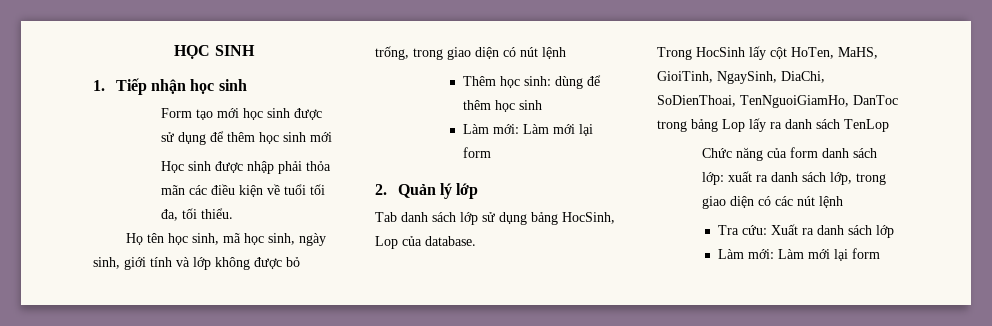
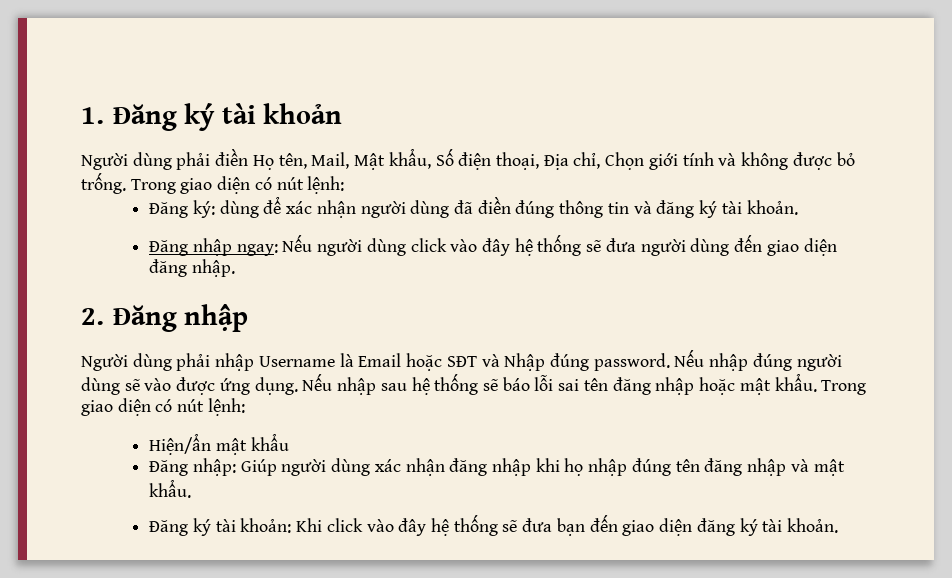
[174,45,255,59] [93,78,247,95] [161,108,323,120] [161,131,333,145] [161,161,332,174] [161,184,326,197] [161,208,234,221] [126,233,327,246] [93,257,120,269] HỌC SINH // 1. Tiếp nhận học sinh // Form tạo mới học sinh được sử dụng để thêm học sinh mới // Học sinh được nhập phải thỏa mãn các điều kiện về tuổi tối đa, tối thiểu. // Họ tên học sinh, mã học sinh, ngày sinh, -> [81,103,343,131] [81,148,645,170] 1. Đăng ký tài khoản // Người dùng phải điền Họ tên, Mail, Mật khẩu, Số điện thoại, Địa chỉ, Chọn
[193,257,211,270] lớp -> (737, 159) none
[375,46,566,60] [463,75,601,89] [463,100,542,112] [463,124,593,136] [463,147,491,158] [375,183,479,199] [375,212,615,225] [375,236,476,249] [657,46,878,60] [657,71,825,84] [657,95,898,108] [657,118,889,132] [702,147,878,161] [702,171,887,185] [702,196,844,209] [717,224,894,238] [717,248,880,261] trống, trong giao diện có nút lệnh // Thêm học sinh: dùng để thêm học sinh // Làm mới: Làm mới lại form // 2. Quản lý lớp // Tab danh sách lớp sử dụng bảng HocSinh, Lop của database. // Trong HocSinh lấy cột HoTen, MaHS, GioiTinh, NgaySinh, DiaChi, SoDienThoai, TenNguoiGiamHo, DanToc trong bảng Lop lấy ra danh sách TenLop // Chức năng của form danh sách lớp: xuất ra danh sách lớp, trong giao diện có các nút lệnh // Tra cứu: Xuất ra danh sách lớp // Làm mới: Làm mới lại form -> [81,172,345,194] [149,196,798,218] [149,234,837,256] [149,259,235,277] [81,304,249,332] [81,349,842,371] [81,373,867,395] [81,398,245,416] [149,433,289,455] [149,458,845,476] [149,479,192,498] [149,514,838,536] trống. Trong giao diện có nút lệnh: // Đăng ký: dùng để xác nhận người dùng đã điền đúng thông tin và đăng ký tài khoản. // Đăng nhập ngay: Nếu người dùng click vào đây hệ thống sẽ đưa người dùng đến giao diện đăng nhập. // 2. Đăng nhập // Người dùng phải nhập Username là Email hoặc SĐT và Nhập đúng password. Nếu nhập đúng người dùng sẽ vào được ứng dụng. Nếu nhập sau hệ thống sẽ báo lỗi sai tên đăng nhập hoặc mật khẩu. Trong giao diện có nút lệnh: // Hiện/ẩn mật khẩu // Đăng nhập: Giúp người dùng xác nhận đăng nhập khi họ nhập đúng tên đăng nhập và mật khẩu. // Đăng ký tài khoản: Khi click vào đây hệ thống sẽ đưa bạn đến giao diện đăng ký tài khoản.

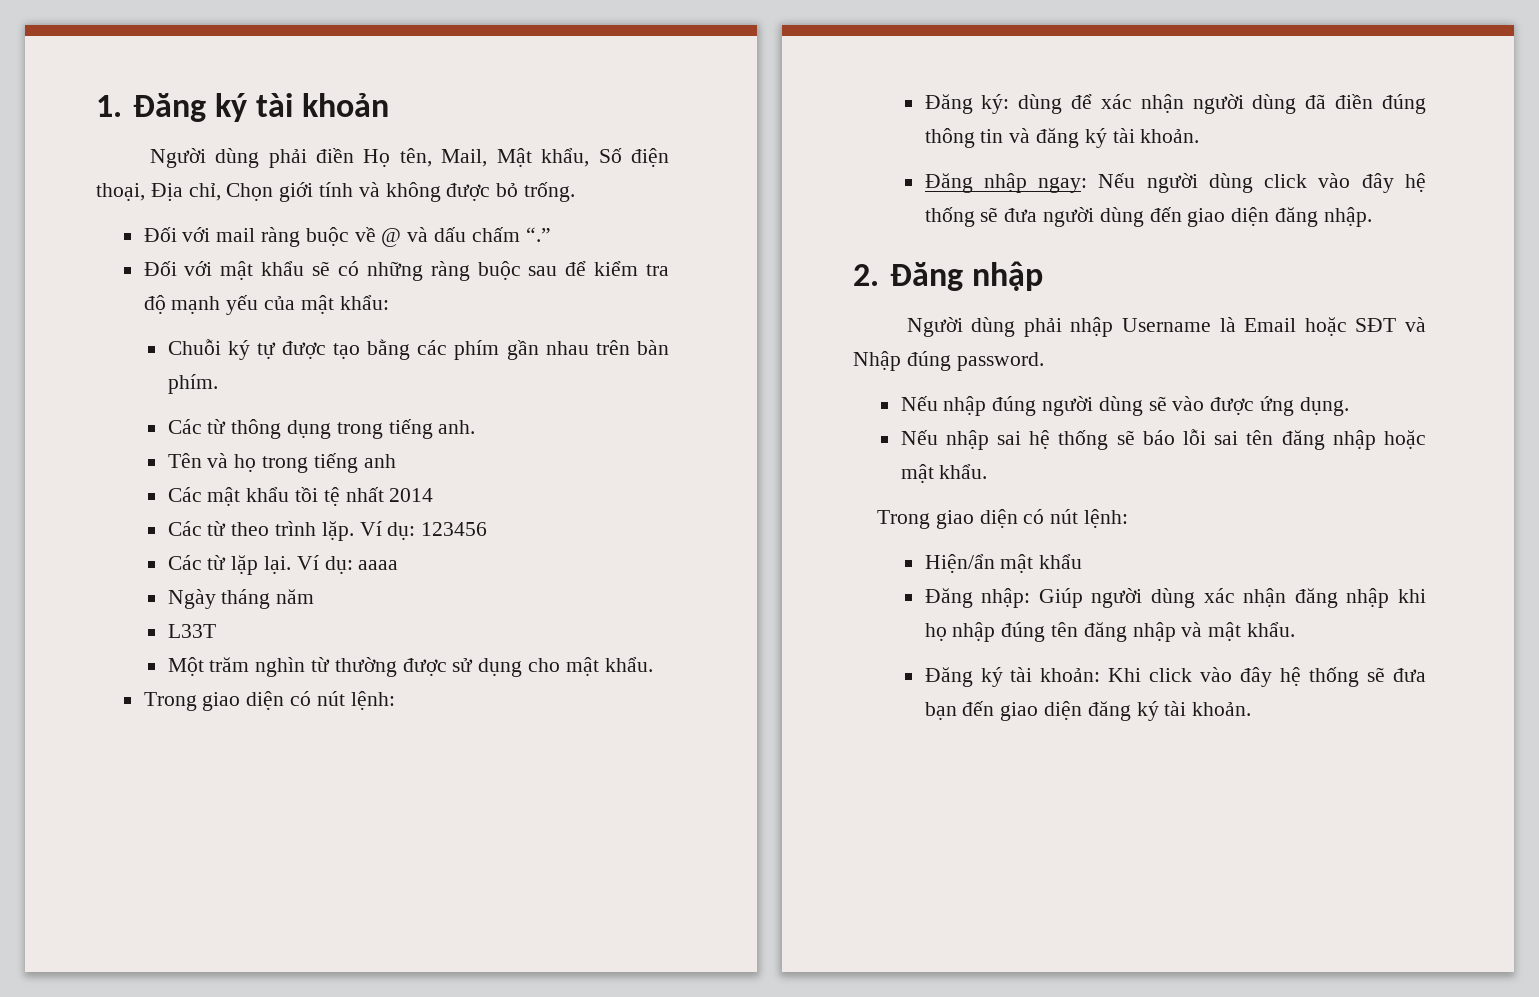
(126, 183) none -> [143,227,551,247] [143,261,670,281] [143,295,389,315] [167,339,669,360] [167,374,218,394] [167,419,476,439] [167,453,396,473] [167,487,434,506] [167,521,488,541] [167,555,399,575] [167,589,315,609] [167,624,216,638] [167,657,653,677] // Đối với mail ràng buộc về @ và dấu chấm “.” // Đối với mật khẩu sẽ có những ràng buộc sau để kiểm tra độ mạnh yếu của mật khẩu: // Chuỗi ký tự được tạo bằng các phím gần nhau trên bàn phím. // Các từ thông dụng trong tiếng anh. // Tên và họ trong tiếng anh // Các mật khẩu tồi tệ nhất 2014 // Các từ theo trình lặp. Ví dụ: 123456 // Các từ lặp lại. Ví dụ: aaaa // Ngày tháng năm // L33T // Một trăm nghìn từ thường được sử dụng cho mật khẩu. //
(670, 362) none -> (1044, 361) //
[302,373,407,395] Nếu nhập sau -> [900,430,1022,450] // Nếu nhập sai
(817, 382) none -> (988, 471) //

